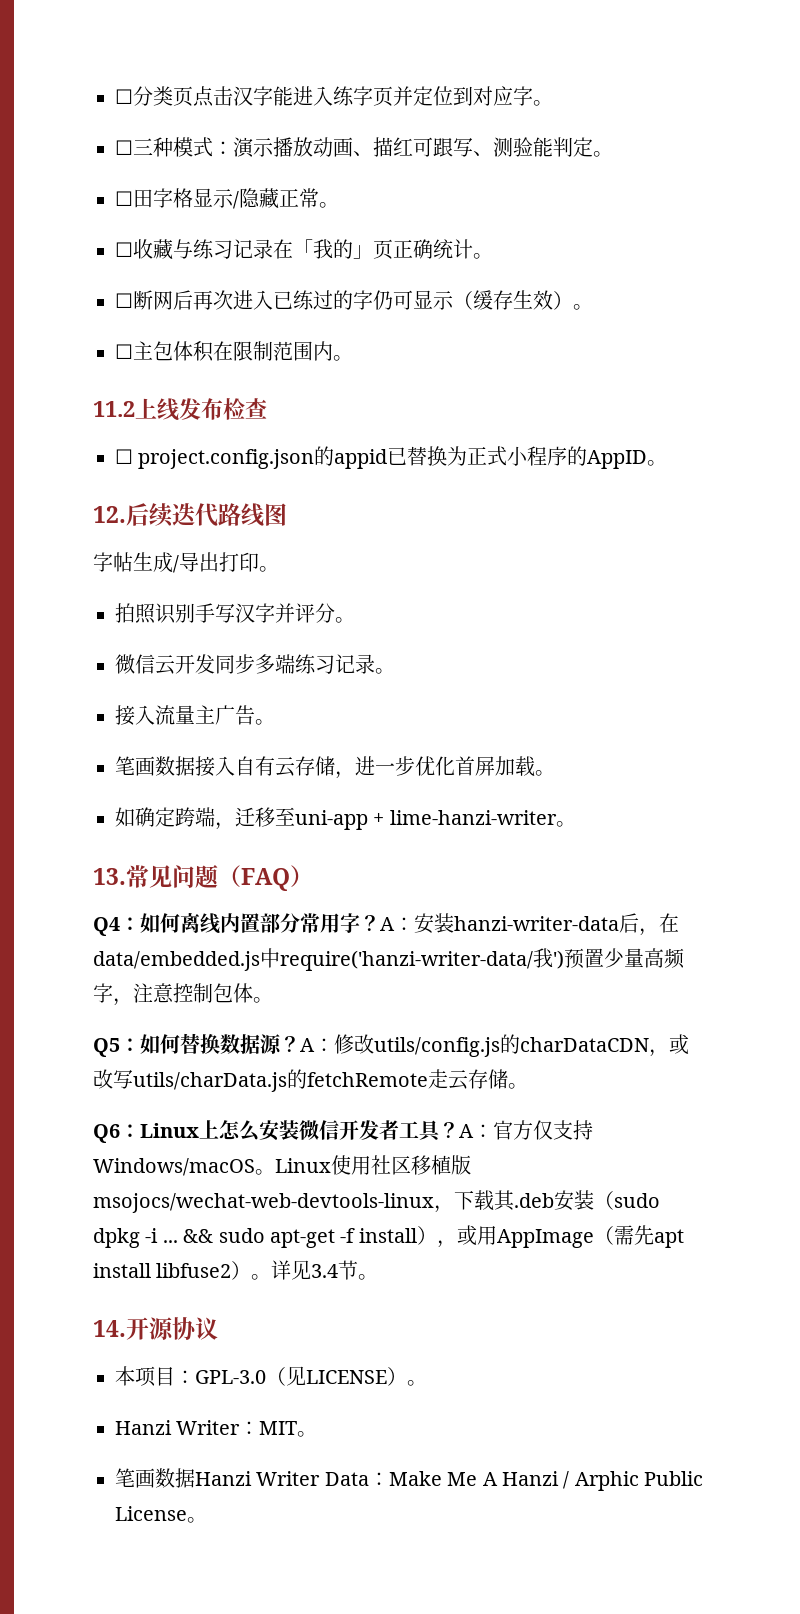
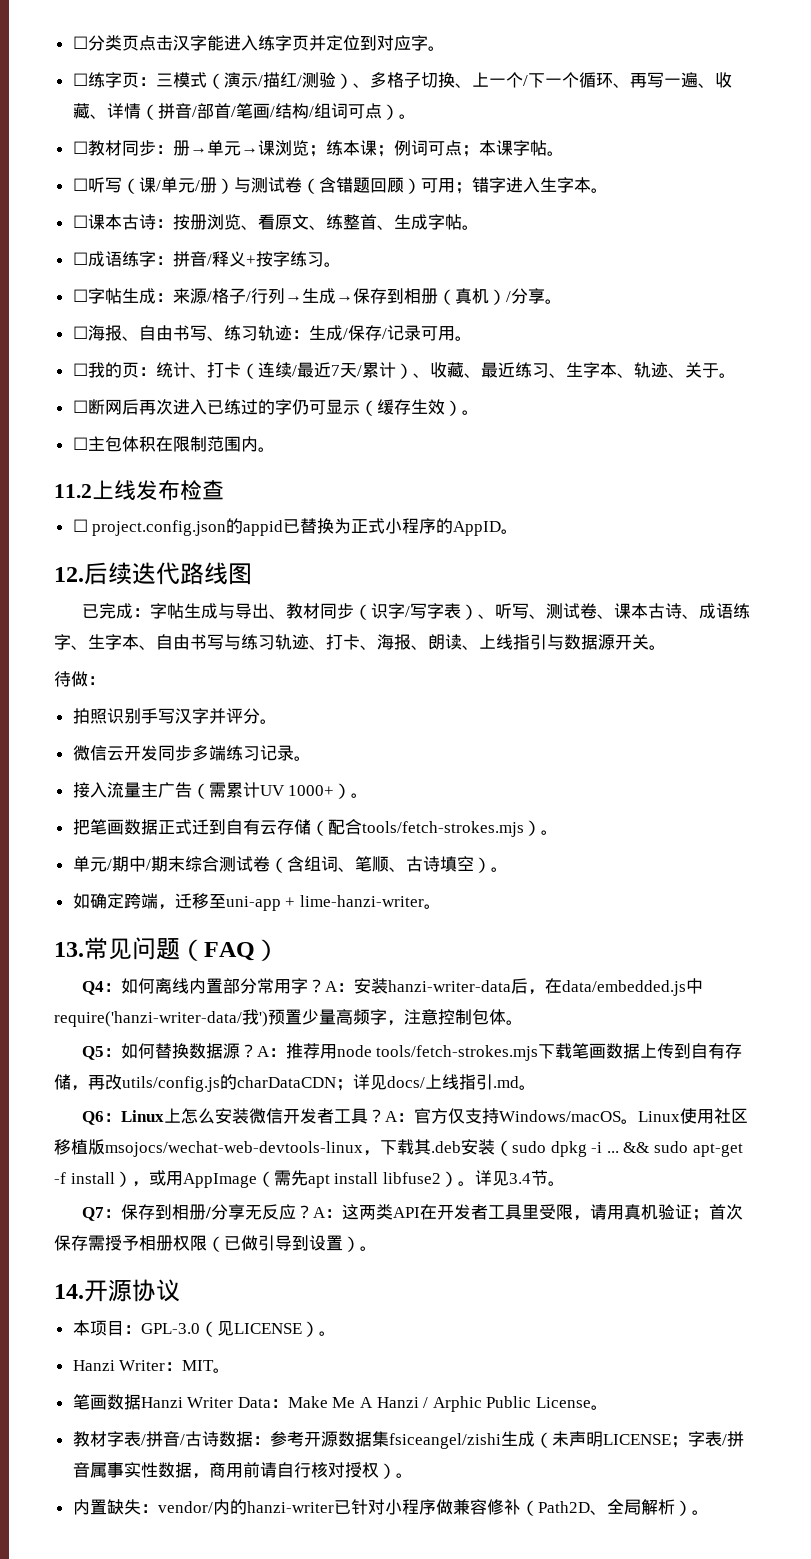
[133,137,613,158] [115,188,339,209] [115,239,473,260] 三种模式：演示播放动画、描红可跟写、测验能判定。 // ☐田字格显示/隐藏正常。 // ☐收藏与练习记录在「我的」页正确统计 -> [87,72,732,89] [72,103,416,120] [72,140,564,157] [72,177,608,194] [72,214,479,230] [72,251,341,267] [72,288,562,305] [72,325,472,341] [72,362,719,379] 练字页：三模式（演示/描红/测验）、多格子切换、上一个/下一个循环、再写一遍、收藏、详情（拼音/部首/笔画/结构/组词可点）。 // ☐教材同步：册→单元→课浏览；练本课；例词可点；本课字帖。 // ☐听写（课/单元/册）与测试卷（含错题回顾）可用；错字进入生字本。 // ☐课本古诗：按册浏览、看原文、练整首、生成字帖。 // ☐成语练字：拼音/释义+按字练习。 // ☐字帖生成：来源/格子/行列→生成→保存到相册（真机）/分享。 // ☐海报、自由书写、练习轨迹：生成/保存/记录可用。 // ☐我的页：统计、打卡（连续/最近7天/累计）、收藏、最近练习、生字本、轨迹、关于
[93,552,279,573] 字帖生成/导出打印。 -> [81,603,750,620] [54,634,666,650] [54,671,105,687] 已完成：字帖生成与导出、教材同步（识字/写字表）、听写、测试卷、课本古诗、成语练字、生字本、自由书写与练习轨迹、打卡、海报、朗读、上线指引与数据源开关。 // 待做：
[255,719,275,725] [115,756,235,777] 。 // 笔画数据接入 -> [191,782,369,799] [72,819,226,835] （需累计UV 1000+）。 // 把笔画数据正式迁到
[335,756,535,779] ，进一步优化首屏加载 -> [310,819,558,837] [72,856,491,873] （配合tools/fetch-strokes.mjs）。 // 单元/期中/期末综合测试卷（含组词、笔顺、古诗填空）
[334,1034,689,1057] [93,1069,508,1092] 修改utils/config.js的charDataCDN，或改写utils/charData.js的fetchRemote走云存储 -> [285,1043,743,1061] [54,1074,519,1092] 推荐用node tools/fetch-strokes.mjs下载笔画数据上传到自有存储，再改utils/config.js的charDataCDN；详见docs/上线指引.md
(379, 1277) none -> [81,1204,743,1221] [54,1235,377,1252] // Q7：保存到相册/分享无反应？A：这两类API在开发者工具里受限，请用真机验证；首次保存需授予相册权限（已做引导到设置）。
(207, 1520) none -> [72,1431,744,1449] [72,1462,413,1479] [72,1499,709,1516] // 教材字表/拼音/古诗数据：参考开源数据集fsiceangel/zishi生成（未声明LICENSE；字表/拼音属事实性数据，商用前请自行核对授权）。 // 内置缺失：vendor/内的hanzi-writer已针对小程序做兼容修补（Path2D、全局解析）。

